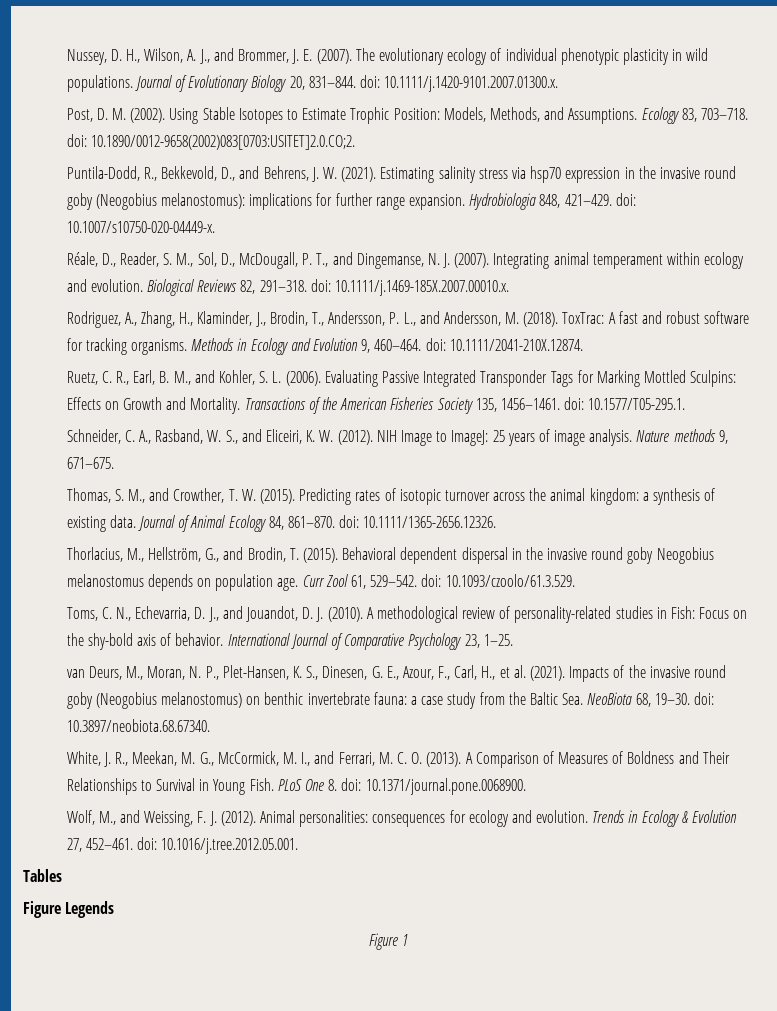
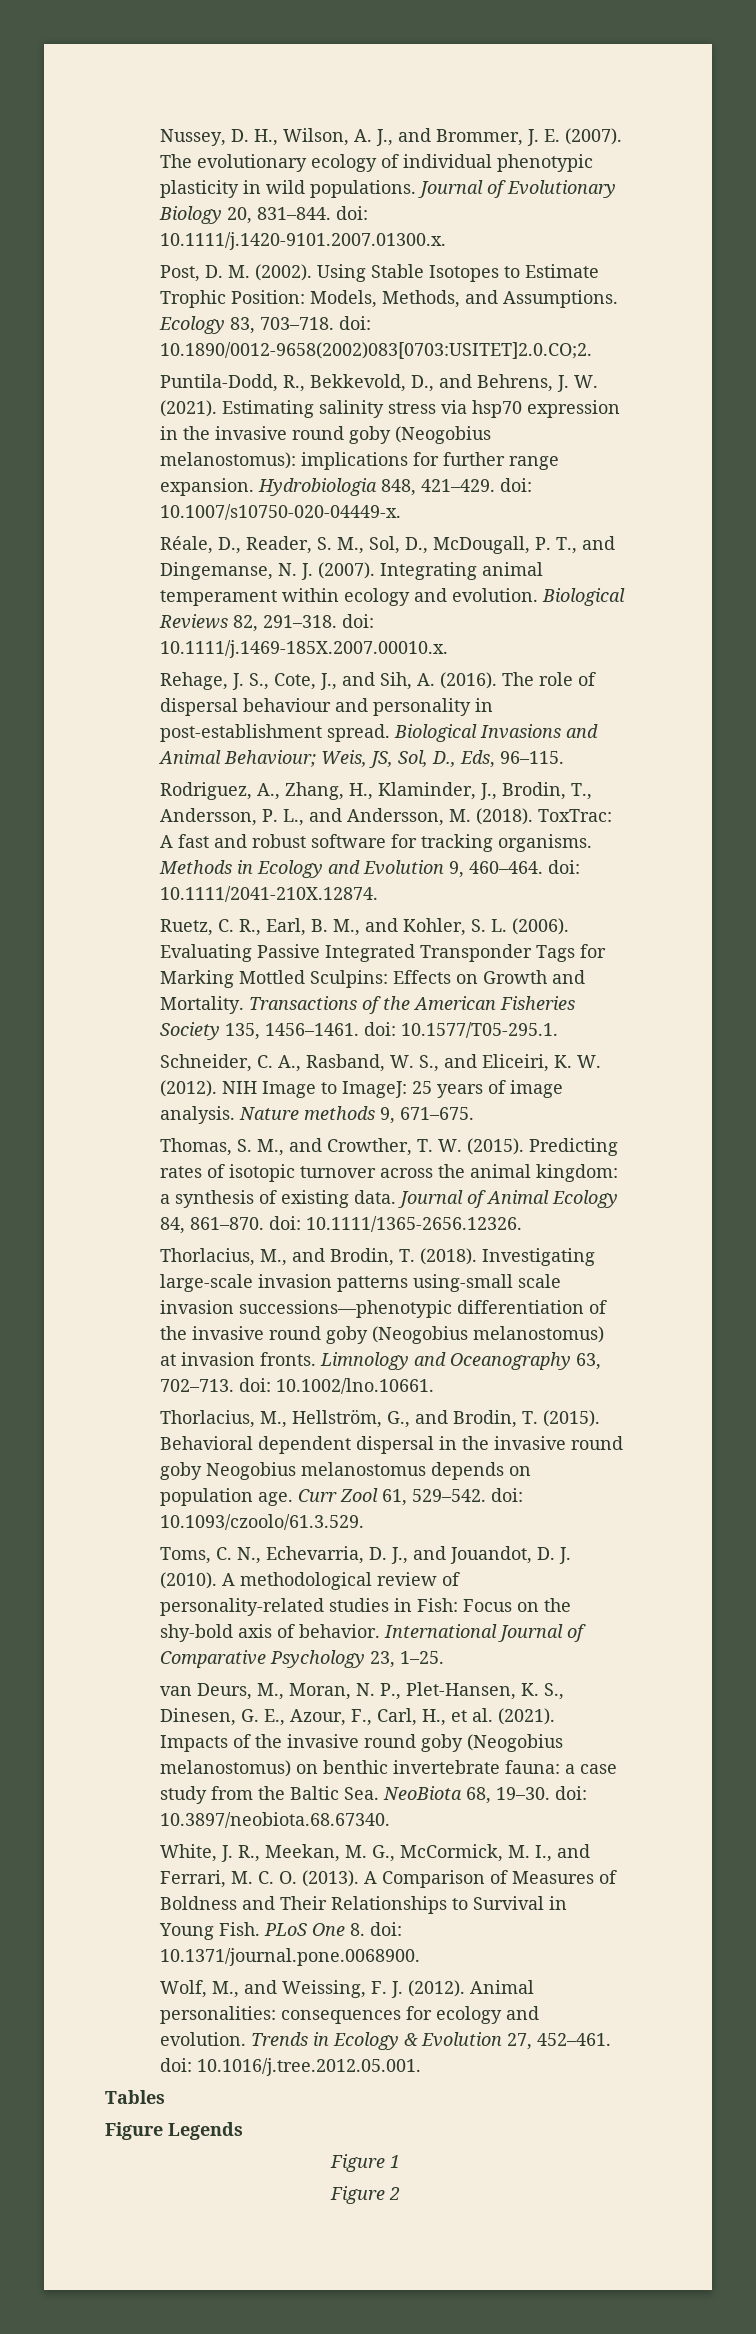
(510, 288) none -> [160,672,597,690] [160,698,494,716] [160,724,599,742] [158,750,565,768] // Rehage, J. S., Cote, J., and Sih, A. (2016). The role of dispersal behaviour and personality in post-establishment spread. Biological Invasions and Animal Behaviour; Weis, JS, Sol, D., Eds, 96–115.
(497, 522) none -> [160,1248,596,1266] [160,1274,562,1292] [160,1300,608,1318] [160,1326,605,1344] [160,1352,602,1370] [160,1378,435,1394] // Thorlacius, M., and Brodin, T. (2018). Investigating large-scale invasion patterns using-small scale invasion successions—phenotypic differentiation of the invasive round goby (Neogobius melanostomus) at invasion fronts. Limnology and Oceanography 63, 702–713. doi: 10.1002/lno.10661.
(409, 940) none -> [329,2186,400,2204] // Figure 2

